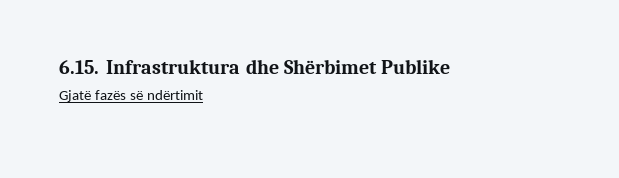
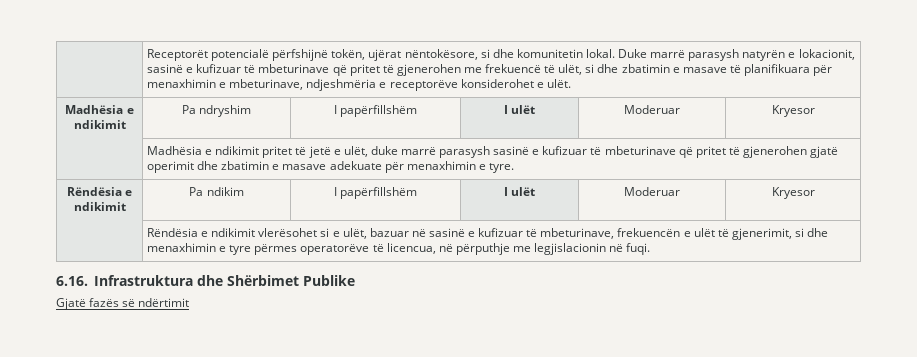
[59,60,99,74] 6.15. -> [147,49,855,61] [147,64,833,76] [147,79,571,91] [65,105,134,114] [73,120,126,129] [181,105,252,117] [333,105,418,117] [503,105,536,114] [624,105,680,114] [771,105,815,117] [147,146,839,158] [147,161,514,173] [66,187,133,196] [73,202,126,211] [189,187,244,196] [333,187,418,199] [503,187,536,196] [624,187,680,196] [771,187,815,199] [147,228,829,240] [147,243,651,255] [56,276,88,286] | Receptorët potencialë përfshijnë tokën, ujërat nëntokësore, si dhe komunitetin lokal. Duke marrë parasysh natyrën e lokacionit, sasinë e kufizuar të mbeturinave që pritet të gjenerohen me frekuencë të ulët, si dhe zbatimin e masave të planifikuara për menaxhimin e mbeturinave, ndjeshmëria e receptorëve konsiderohet e ulët. // Madhësia e ndikimit | Pa ndryshim | I papërfillshëm | I ulët | Moderuar | Kryesor // | Madhësia e ndikimit pritet të jetë e ulët, duke marrë parasysh sasinë e kufizuar të mbeturinave që pritet të gjenerohen gjatë operimit dhe zbatimin e masave adekuate për menaxhimin e tyre. // Rëndësia e ndikimit | Pa ndikim | I papërfillshëm | I ulët | Moderuar | Kryesor // | Rëndësia e ndikimit vlerësohet si e ulët, bazuar në sasinë e kufizuar të mbeturinave, frekuencën e ulët të gjenerimit, si dhe menaxhimin e tyre përmes operatorëve të licencua, në përputhje me legjislacionin në fuqi. // 6.16.

